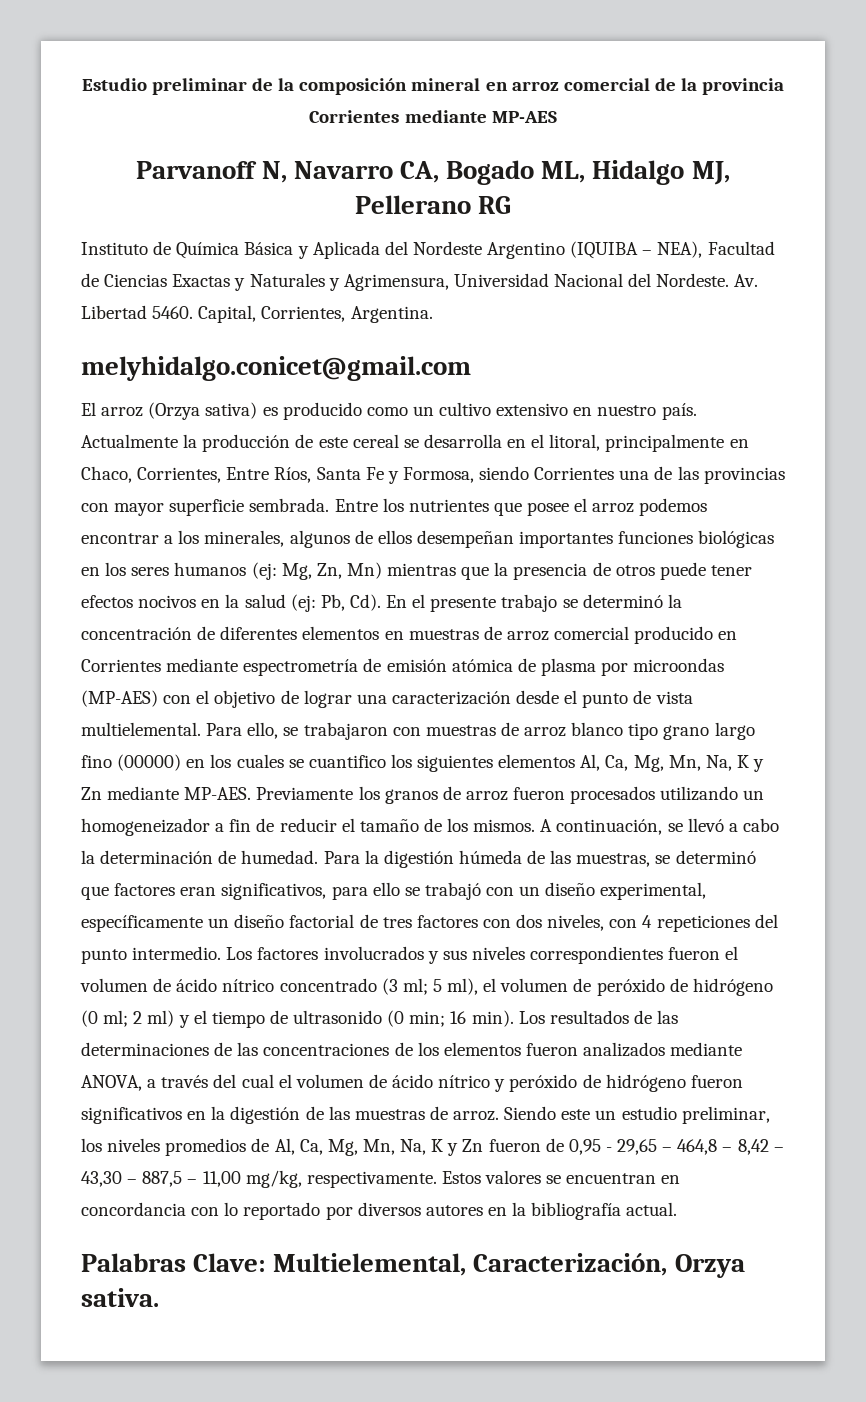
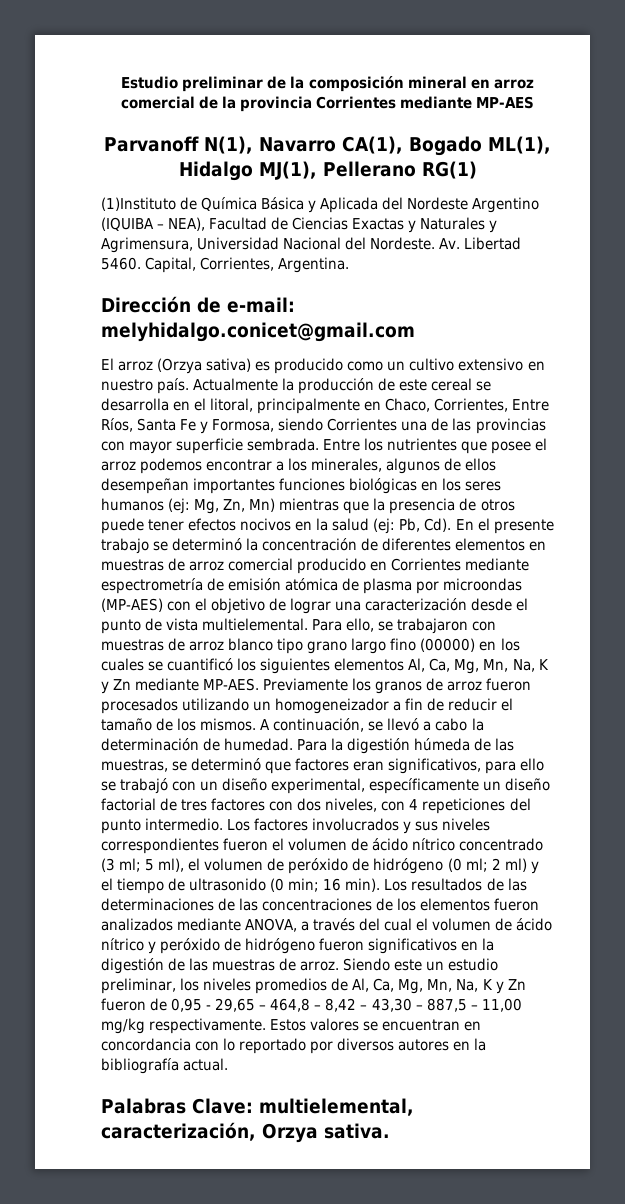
[261,160,730,185] [354,195,512,214] [81,242,148,255] N, Navarro CA, Bogado ML, Hidalgo MJ, Pellerano RG // Instituto -> [204,136,551,156] [178,161,477,181] [101,197,176,211] N(1), Navarro CA(1), Bogado ML(1), Hidalgo MJ(1), Pellerano RG(1) // (1)Instituto
(433, 314) none -> [101,296,295,313] Dirección de e-mail:
[308,755,386,768] cuantifico -> [167,658,234,671] cuantificó
[245,1170,302,1188] mg/kg, -> [101,1018,145,1034] mg/kg
[273,1253,668,1276] Multielemental, Caracterización, -> [259,1098,414,1116] [101,1122,256,1141] multielemental, caracterización,

